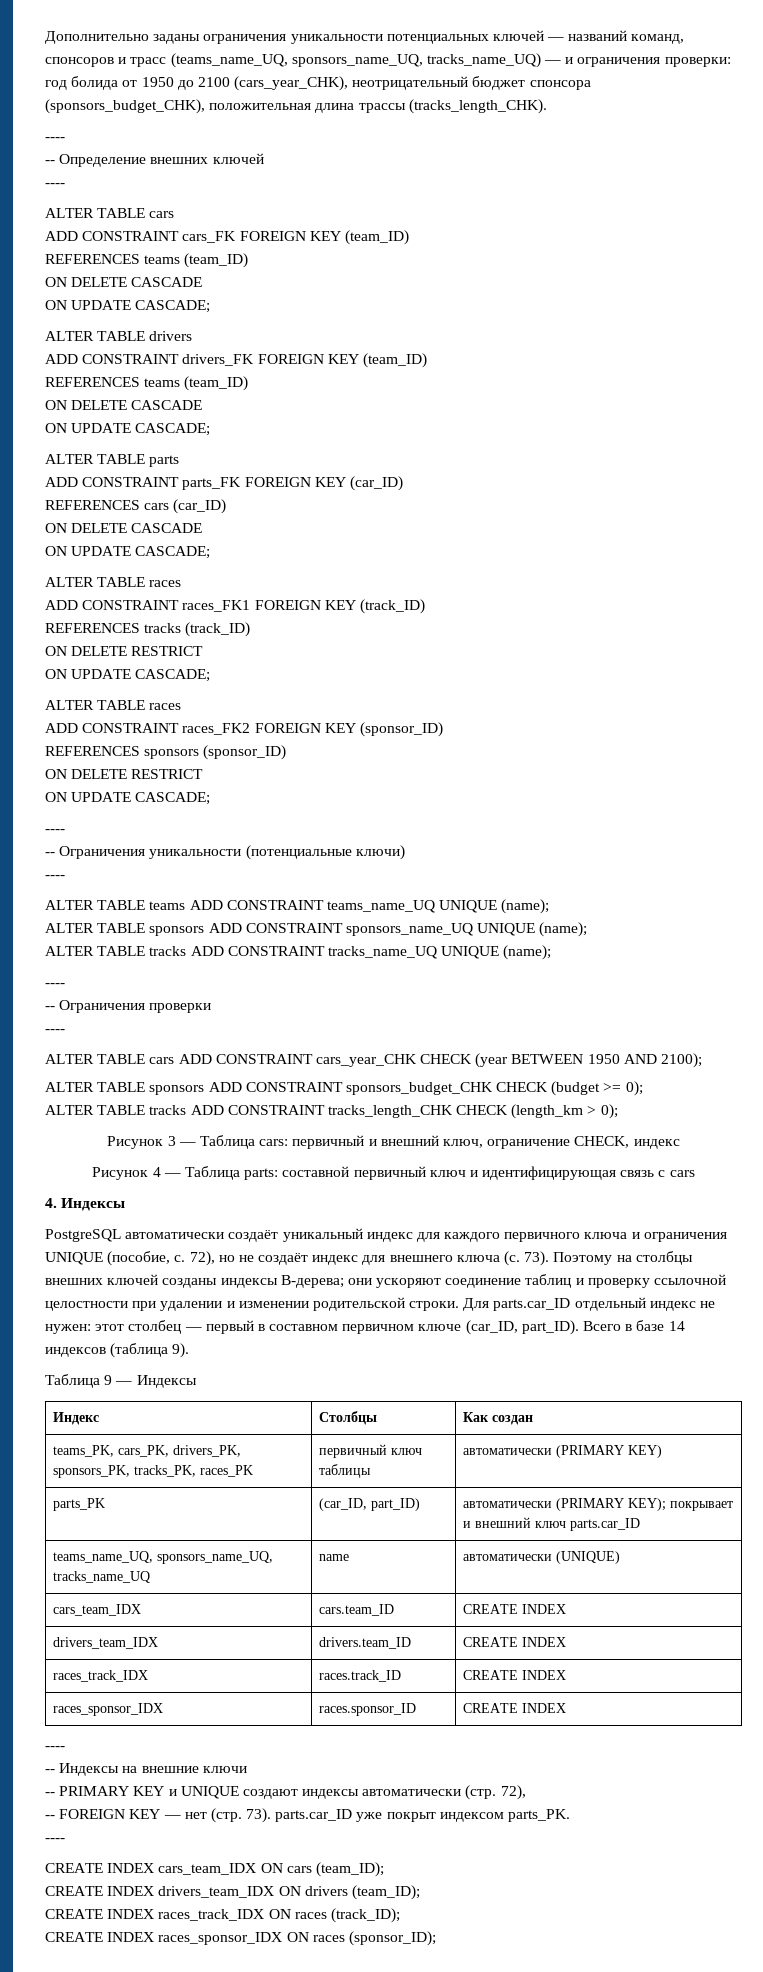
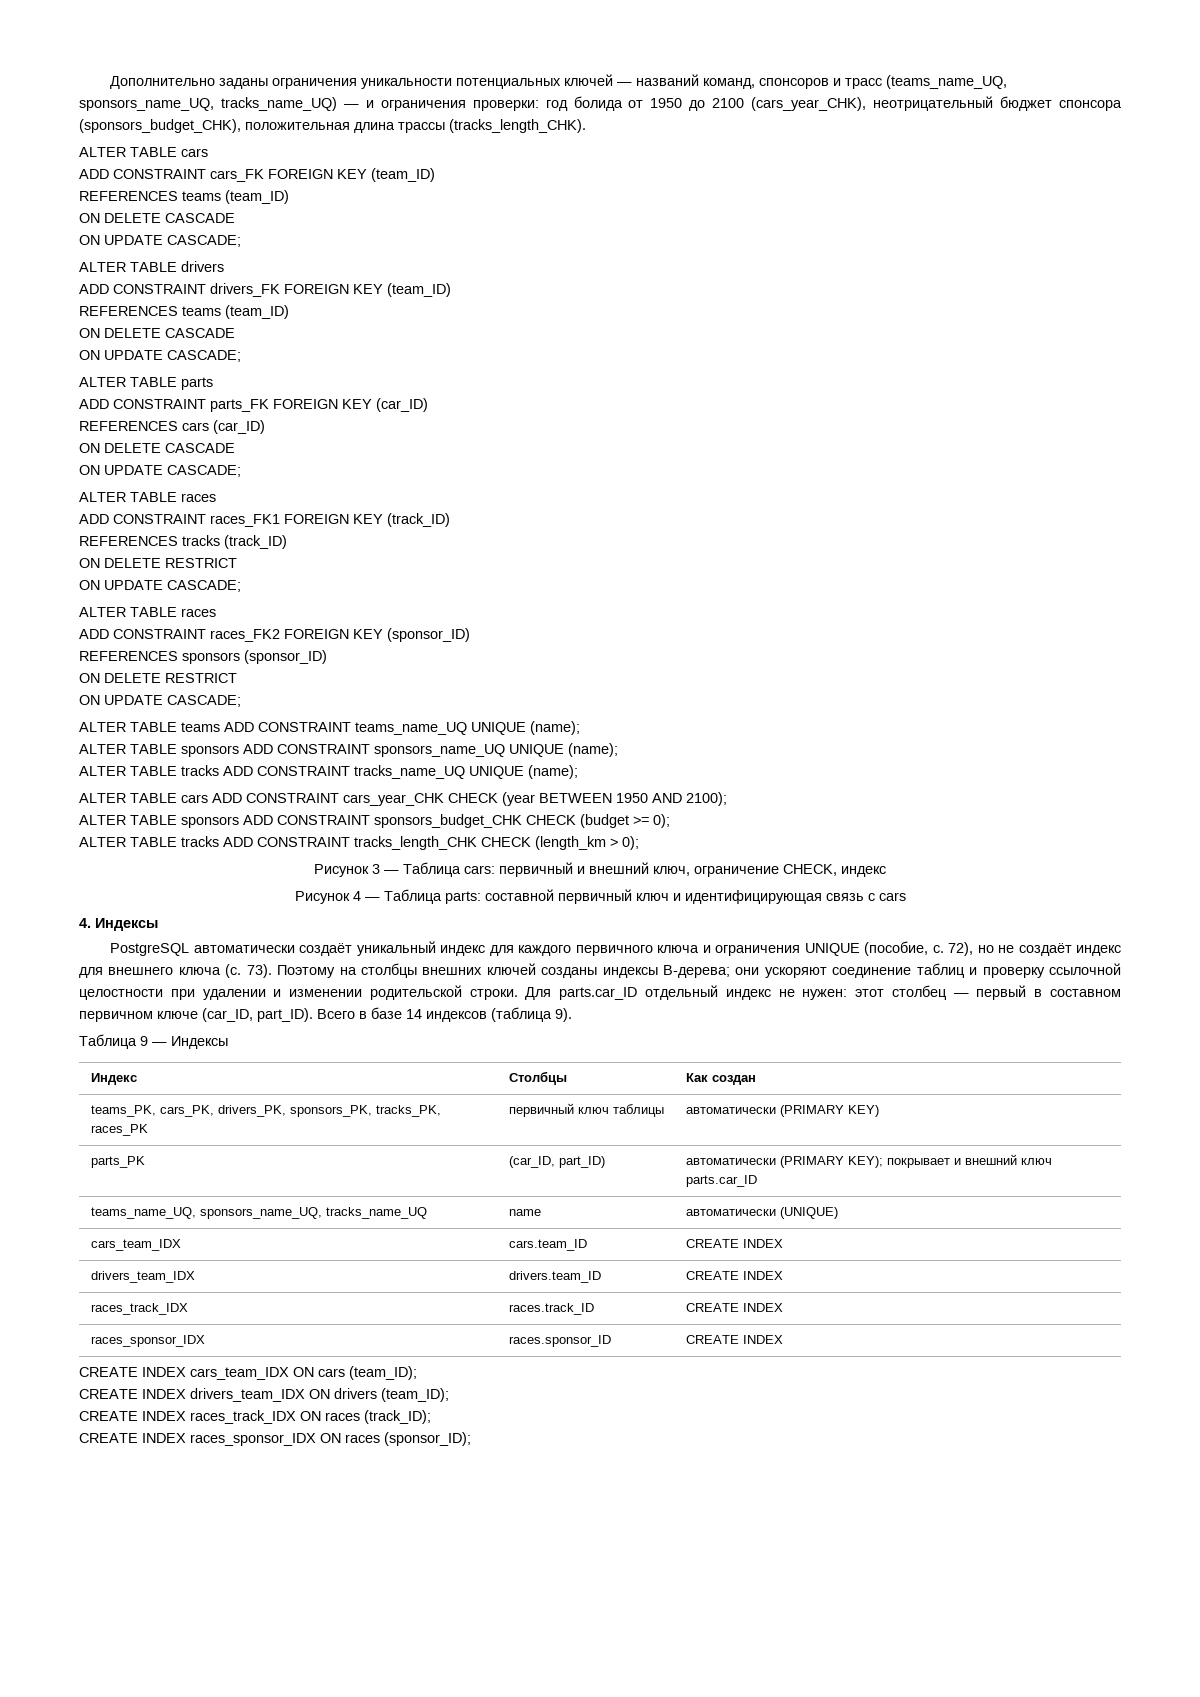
[45,137,65,141] [45,153,264,167] [45,183,65,187] // ---- // -- Определение внешних ключей // ---- -> (586, 126) none
[45,829,65,833] [45,845,405,860] [45,875,65,879] // ---- // -- Ограничения уникальности (потенциальные ключи) // ---- -> (241, 701) none
[45,983,65,987] [45,1000,212,1013] [45,1029,65,1033] // ---- // -- Ограничения проверки // ---- -> (578, 772) none
[45,1746,65,1750] [45,1763,247,1776] [45,1785,526,1800] [45,1808,571,1823] [45,1838,65,1842] // ---- // -- Индексы на внешние ключи // -- PRIMARY KEY и UNIQUE создают индексы автоматически (стр. 72), // -- FOREIGN KEY — нет (стр. 73). parts.car_ID уже покрыт индексом parts_PK. // ---- -> (783, 1339) none

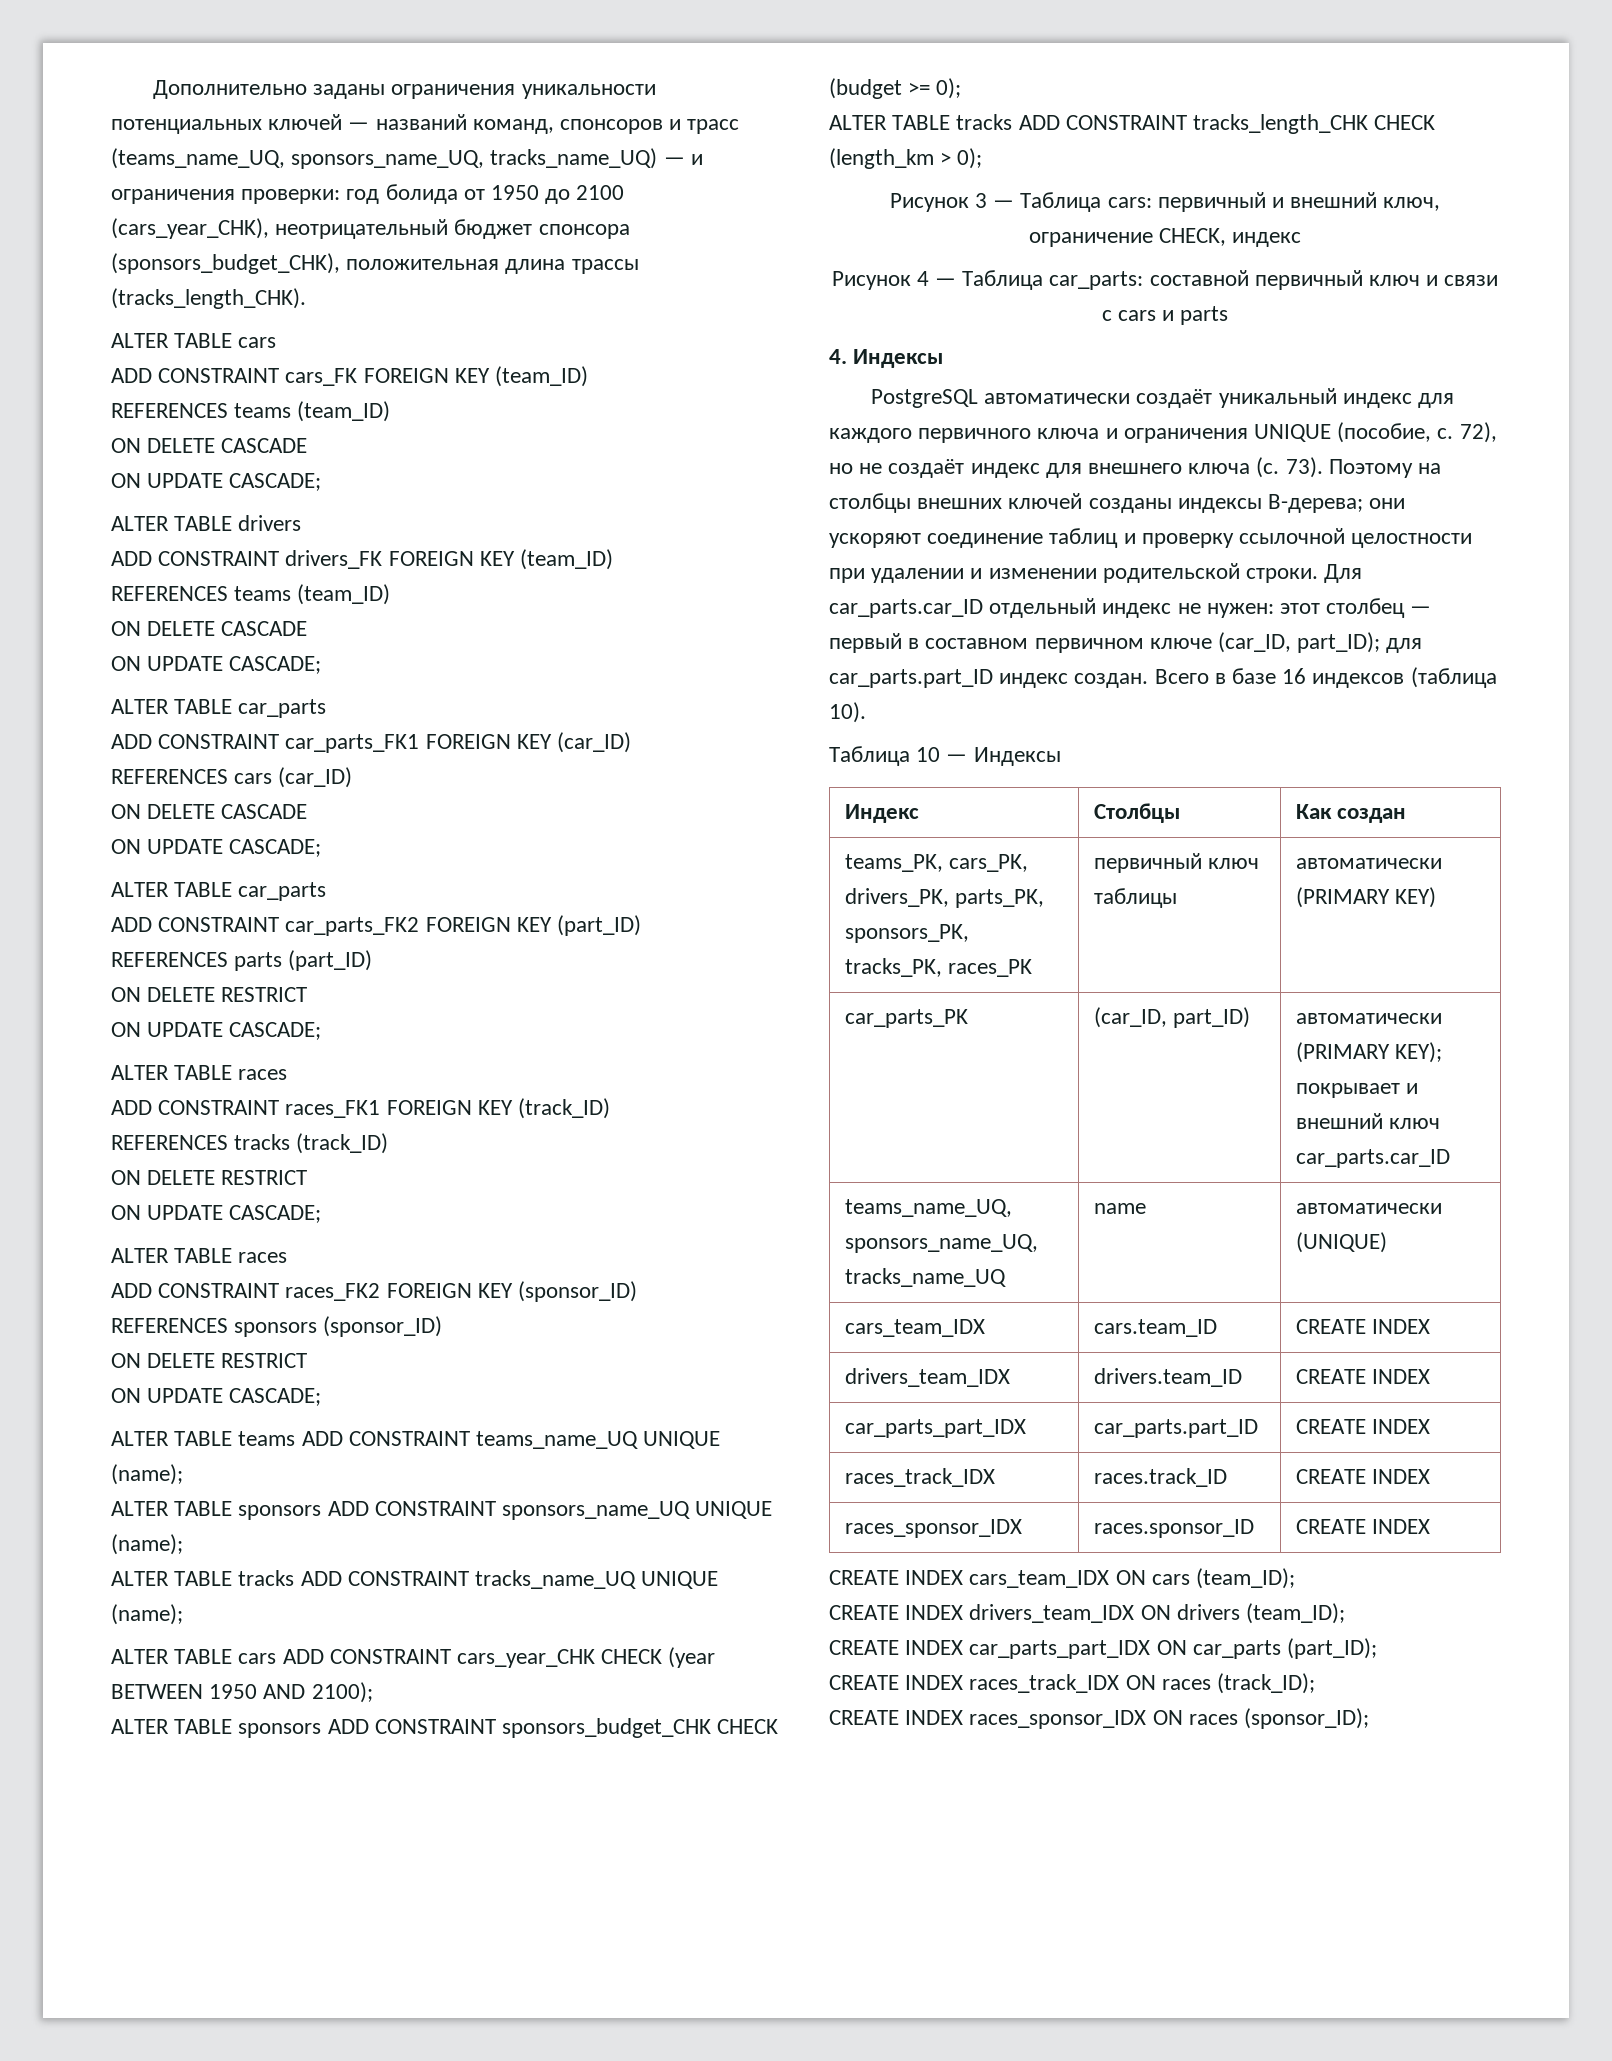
[181,377,213,390] [79,399,269,412] parts // ADD CONSTRAINT parts_FK -> [238,699,327,718] [111,734,420,753] car_parts // ADD CONSTRAINT car_parts_FK1
(241, 471) none -> [111,882,327,901] [111,915,642,936] [111,950,373,971] [111,987,308,1002] [111,1022,322,1040] // ALTER TABLE car_parts // ADD CONSTRAINT car_parts_FK2 FOREIGN KEY (part_ID) // REFERENCES parts (part_ID) // ON DELETE RESTRICT // ON UPDATE CASCADE;
[444,891,481,904] parts: -> [1049,271,1144,290] car_parts:
[684,890,864,904] идентифицирующая связь -> [1444,275,1499,286] связи
(906, 896) none -> [1162,306,1229,325] и parts
[559,987,638,1000] parts.car_ID -> [829,599,983,618] car_parts.car_ID
[257,1008,313,1022] part_ID). -> [1297,632,1423,653] [829,669,1149,688] part_ID); для car_parts.part_ID индекс создан.
[406,1009,422,1019] 14 -> [1282,668,1307,684] 16
[555,1008,572,1022] [79,1034,148,1049] 9). // Таблица 9 -> [829,702,866,723] [829,746,941,766] 10). // Таблица 10
(286, 1111) none -> [955,889,1045,908] parts_PK,
[90,1156,145,1168] parts_PK -> [845,1009,969,1028] car_parts_PK
[685,1175,757,1187] parts.car_ID -> [1296,1149,1451,1168] car_parts.car_ID
(783, 1275) none -> [845,1419,1027,1438] [1094,1419,1259,1438] [1296,1419,1431,1434] // car_parts_part_IDX | car_parts.part_ID | CREATE INDEX
(449, 1395) none -> [829,1638,1378,1659] // CREATE INDEX car_parts_part_IDX ON car_parts (part_ID);

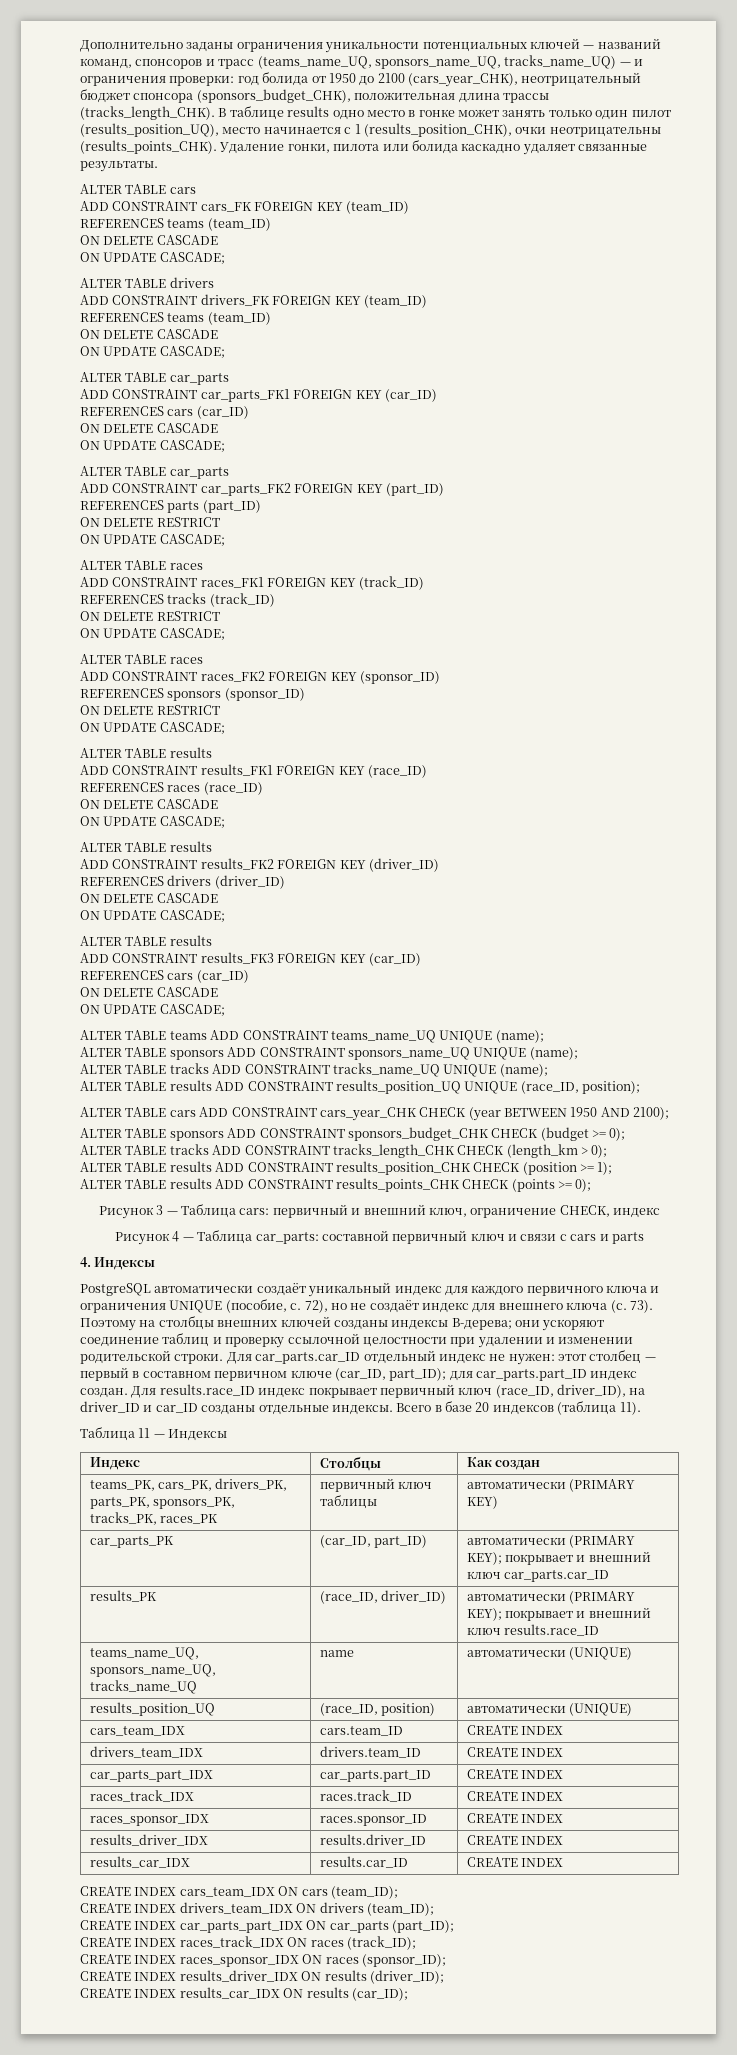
(306, 298) none -> [218,106,671,120] [80,123,661,137] [80,140,647,155] [80,161,158,172] В таблице results одно место в гонке может занять только один пилот (results_position_UQ), место начинается с 1 (results_position_CHK), очки неотрицательны (results_points_CHK). Удаление гонки, пилота или болида каскадно удаляет связанные результаты.
(322, 1397) none -> [80,747,212,758] [80,764,427,778] [80,782,263,795] [80,799,218,809] [80,816,225,828] [80,841,212,852] [80,858,439,872] [80,875,285,889] [80,893,218,903] [80,910,225,922] [80,935,212,946] [80,952,421,966] [80,970,249,983] [80,987,218,997] [80,1004,225,1016] // ALTER TABLE results // ADD CONSTRAINT results_FK1 FOREIGN KEY (race_ID) // REFERENCES races (race_ID) // ON DELETE CASCADE // ON UPDATE CASCADE; // ALTER TABLE results // ADD CONSTRAINT results_FK2 FOREIGN KEY (driver_ID) // REFERENCES drivers (driver_ID) // ON DELETE CASCADE // ON UPDATE CASCADE; // ALTER TABLE results // ADD CONSTRAINT results_FK3 FOREIGN KEY (car_ID) // REFERENCES cars (car_ID) // ON DELETE CASCADE // ON UPDATE CASCADE;
(183, 1614) none -> [80,1080,640,1094] // ALTER TABLE results ADD CONSTRAINT results_position_UQ UNIQUE (race_ID, position);
(983, 158) none -> [80,1161,613,1175] [80,1178,592,1192] // ALTER TABLE results ADD CONSTRAINT results_position_CHK CHECK (position >= 1); // ALTER TABLE results ADD CONSTRAINT results_points_CHK CHECK (points >= 0);
(1149, 680) none -> [131,1384,646,1398] [80,1401,393,1415] Для results.race_ID индекс покрывает первичный ключ (race_ID, driver_ID), на driver_ID и car_ID созданы отдельные индексы.
[1282,668,1307,684] 16 -> [475,1402,490,1412] 20
[829,702,866,723] [829,746,941,766] 10). // Таблица 10 -> [619,1402,641,1415] [80,1427,151,1441] 11). // Таблица 11
(1451, 1158) none -> [89,1590,157,1602] [319,1590,447,1604] [466,1591,636,1604] [466,1607,651,1621] [466,1624,600,1636] // results_PK | (race_ID, driver_ID) | автоматически (PRIMARY KEY); покрывает и внешний ключ results.race_ID
(1388, 1242) none -> [89,1702,215,1716] [319,1703,436,1716] [466,1703,633,1716] // results_position_UQ | (race_ID, position) | автоматически (UNIQUE)
(1431, 1526) none -> [89,1834,208,1846] [319,1834,426,1846] [466,1835,564,1845] [89,1856,190,1868] [319,1856,408,1868] [466,1857,564,1867] // results_driver_IDX | results.driver_ID | CREATE INDEX // results_car_IDX | results.car_ID | CREATE INDEX
(1370, 1718) none -> [80,1970,444,1984] [80,1987,408,2001] // CREATE INDEX results_driver_IDX ON results (driver_ID); // CREATE INDEX results_car_IDX ON results (car_ID);

